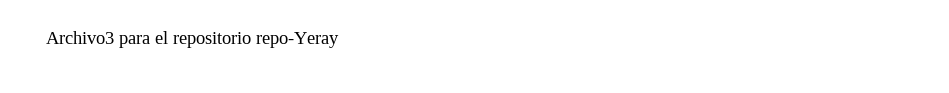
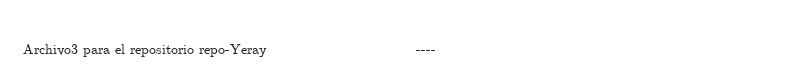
(339, 40) none -> [416,50,436,54] // ----

